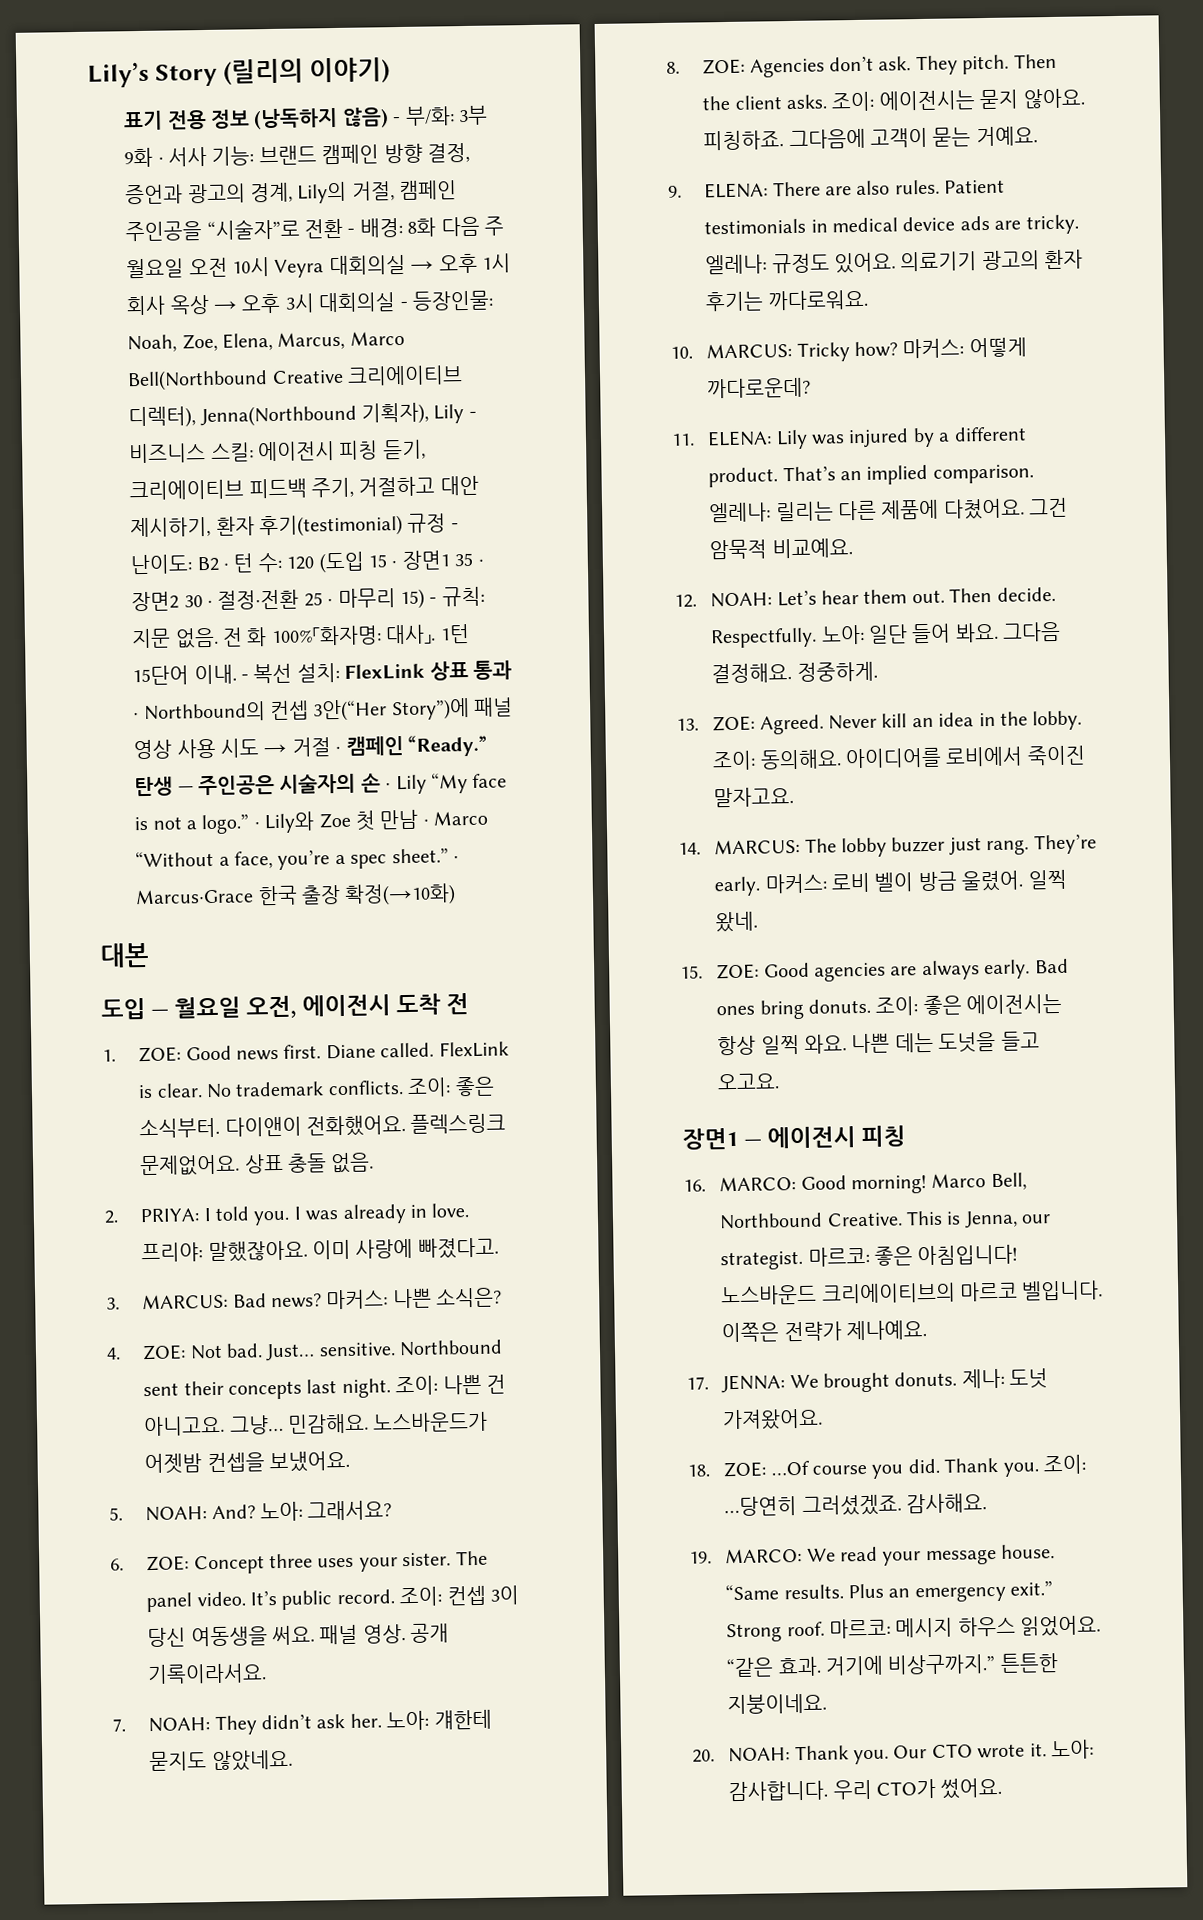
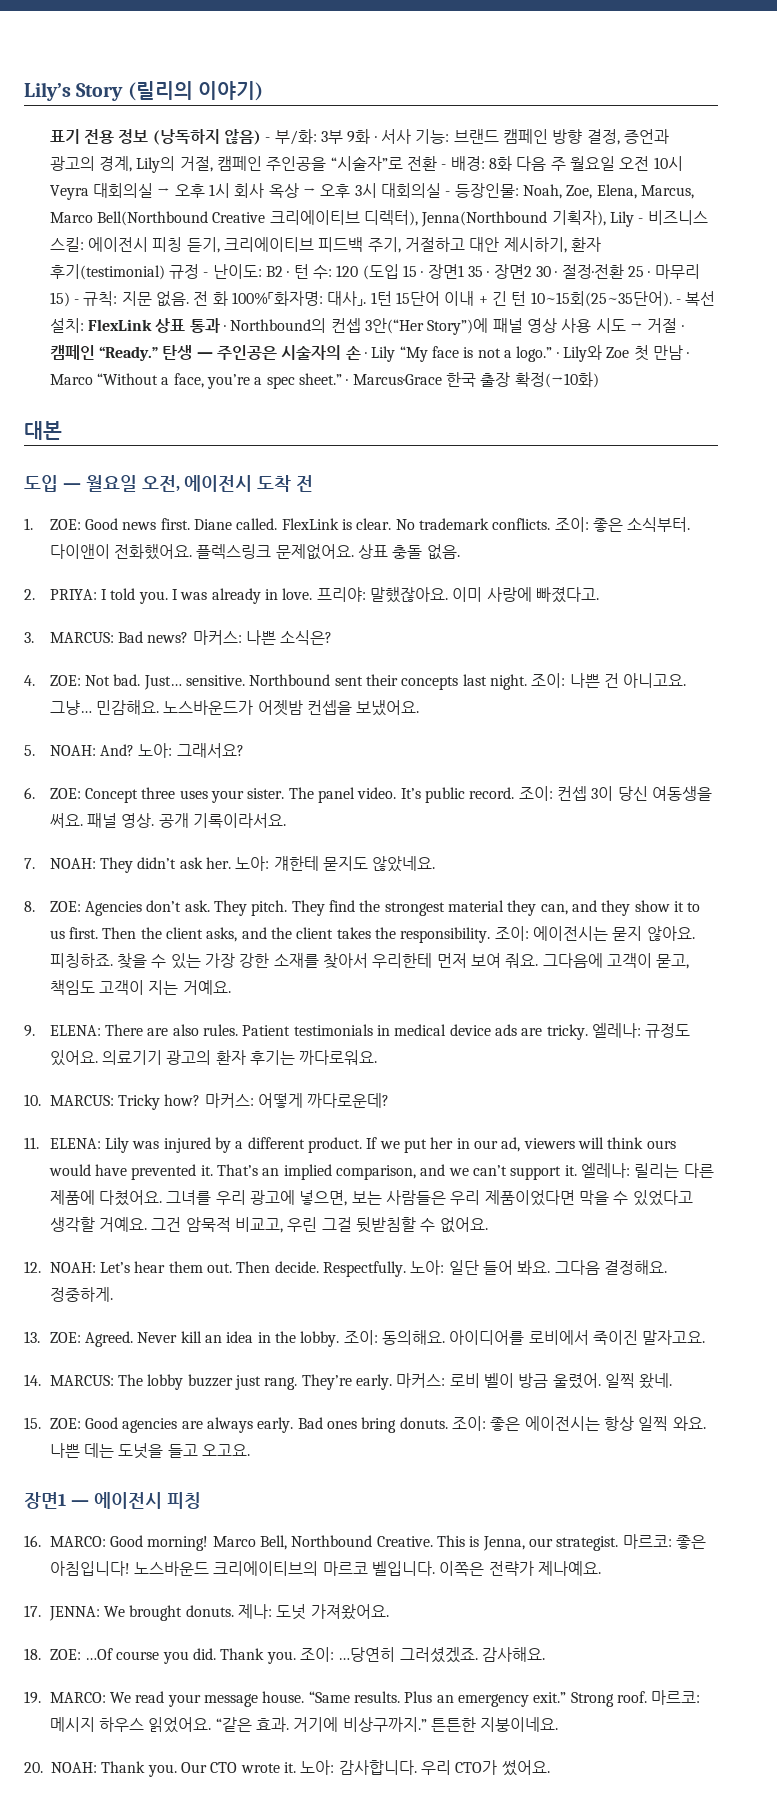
[193,664,237,685] 이내. -> [444,291,672,307] 이내 + 긴 턴 10~15회(25~35단어).
[1013,53,1057,69] [702,94,828,111] Then the client asks. -> [291,900,701,916] [49,927,491,943] They find the strongest material they can, and they show it to us first. Then the client asks, and the client takes the responsibility.
[788,127,972,150] 그다음에 고객이 묻는 -> [117,953,690,969] [49,980,179,995] 찾을 수 있는 가장 강한 소재를 찾아서 우리한테 먼저 보여 줘요. 그다음에 고객이 묻고, 책임도 고객이 지는
[782,464,1034,485] That’s an implied comparison. -> [366,1137,676,1153] [48,1164,577,1180] If we put her in our ad, viewers will think ours would have prevented it. That’s an implied comparison, and we can’t support it.
[1028,497,1069,518] [709,538,853,560] 그건 암묵적 비교예요. -> [166,1190,693,1206] [49,1217,488,1233] 그녀를 우리 광고에 넣으면, 보는 사람들은 우리 제품이었다면 막을 수 있었다고 생각할 거예요. 그건 암묵적 비교고, 우린 그걸 뒷받침할 수 없어요.

